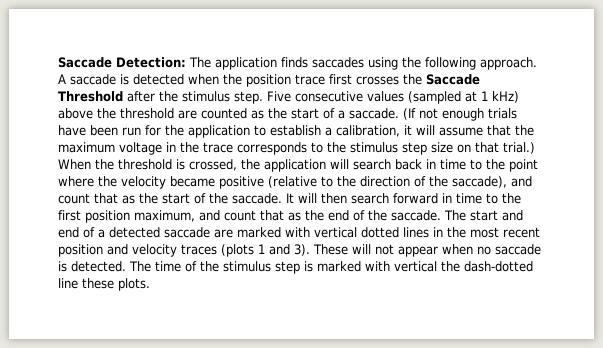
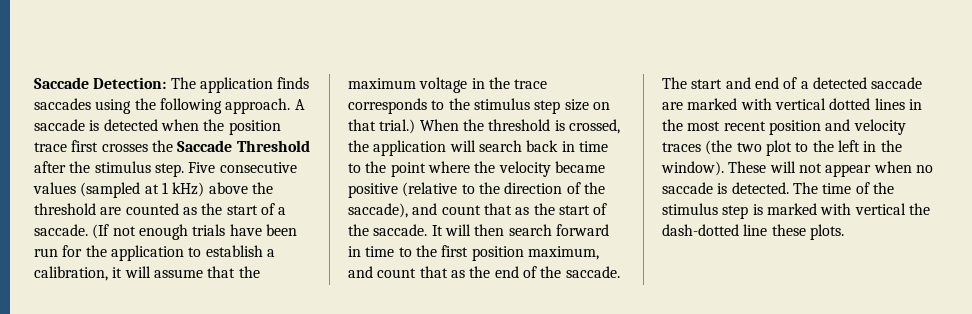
[221,244,310,257] (plots 1 and 3). -> [705,140,902,156] [661,161,724,176] (the two plot to the left in the window).

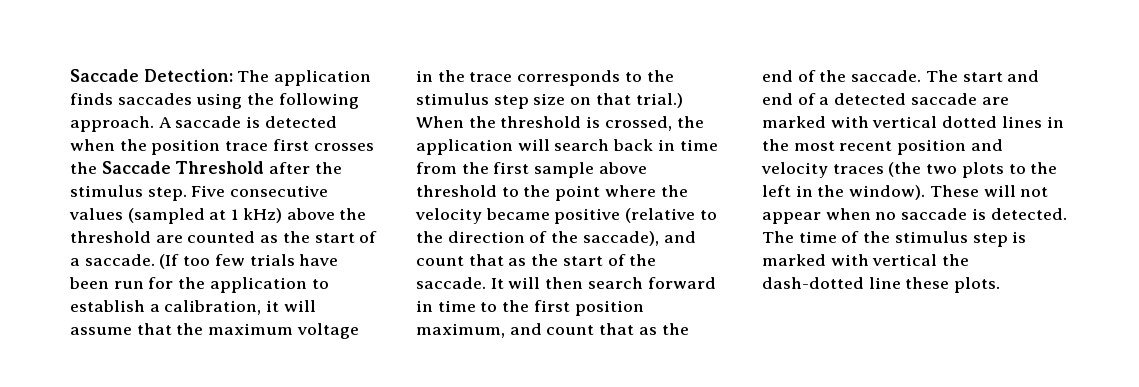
[112,224,188,240] not enough -> [183,254,245,266] too few
(608, 146) none -> [416,162,647,178] [416,185,497,197] from the first sample above threshold
[765,140,792,156] plot -> [961,162,1004,178] plots

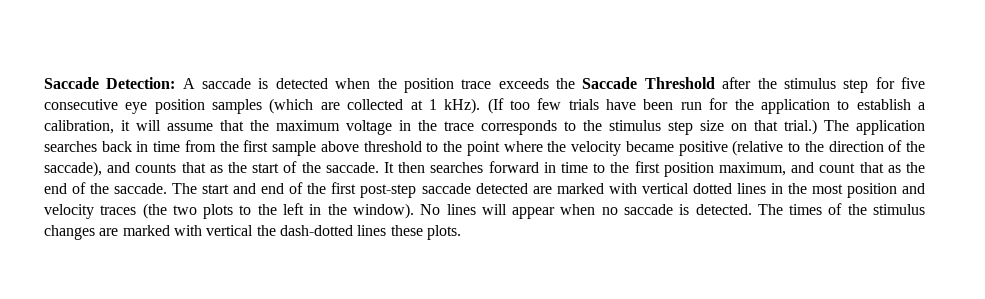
[237,70,372,86] [70,93,359,109] [70,116,154,132] The application finds saccades using the following approach. -> (176, 83) none
[272,139,374,151] first crosses -> [498,78,549,89] exceeds
[147,185,329,201] [69,208,367,224] [70,231,378,243] [70,254,155,266] step. Five consecutive values (sampled at 1 kHz) above the threshold are counted as the start of a saccade. -> [843,77,925,93] [44,98,481,114] step for five consecutive eye position samples (which are collected at 1 kHz).
[416,116,704,131] [416,139,610,155] When the threshold is crossed, the application will search -> [824,120,925,135] [44,141,97,152] The application searches
[416,256,464,266] count -> [135,163,177,173] counts
[508,277,643,289] will then search -> [398,162,484,173] then searches
[819,93,977,105] a detected saccade -> [307,182,528,198] the first post-step saccade detected
[839,141,893,151] recent -> (843, 189) none
[929,185,1049,197] These will not -> [420,204,507,215] No lines will
[798,231,837,243] time -> [789,204,823,215] times
[972,231,1027,247] step is -> [44,225,119,240] changes are
[868,277,901,289] line -> [357,225,387,236] lines

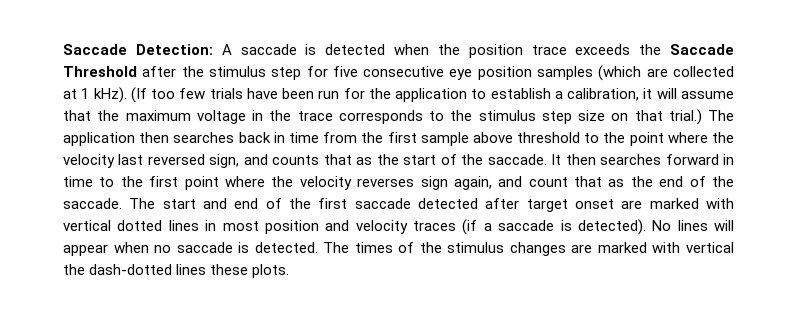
(925, 127) none -> [139,132,170,143] then
[625,140,926,156] [44,161,102,177] became positive (relative to the direction of the saccade), -> [118,154,240,168] last reversed sign,
[663,162,787,177] position maximum, -> [184,176,492,190] point where the velocity reverses sign again,
[360,184,417,198] post-step -> (348, 203) none
(528, 188) none -> [485,198,614,212] after target onset
[787,183,807,194] the -> (217, 225) none
[142,203,414,219] (the two plots to the left in the window). -> [462,219,646,235] (if a saccade is detected).

